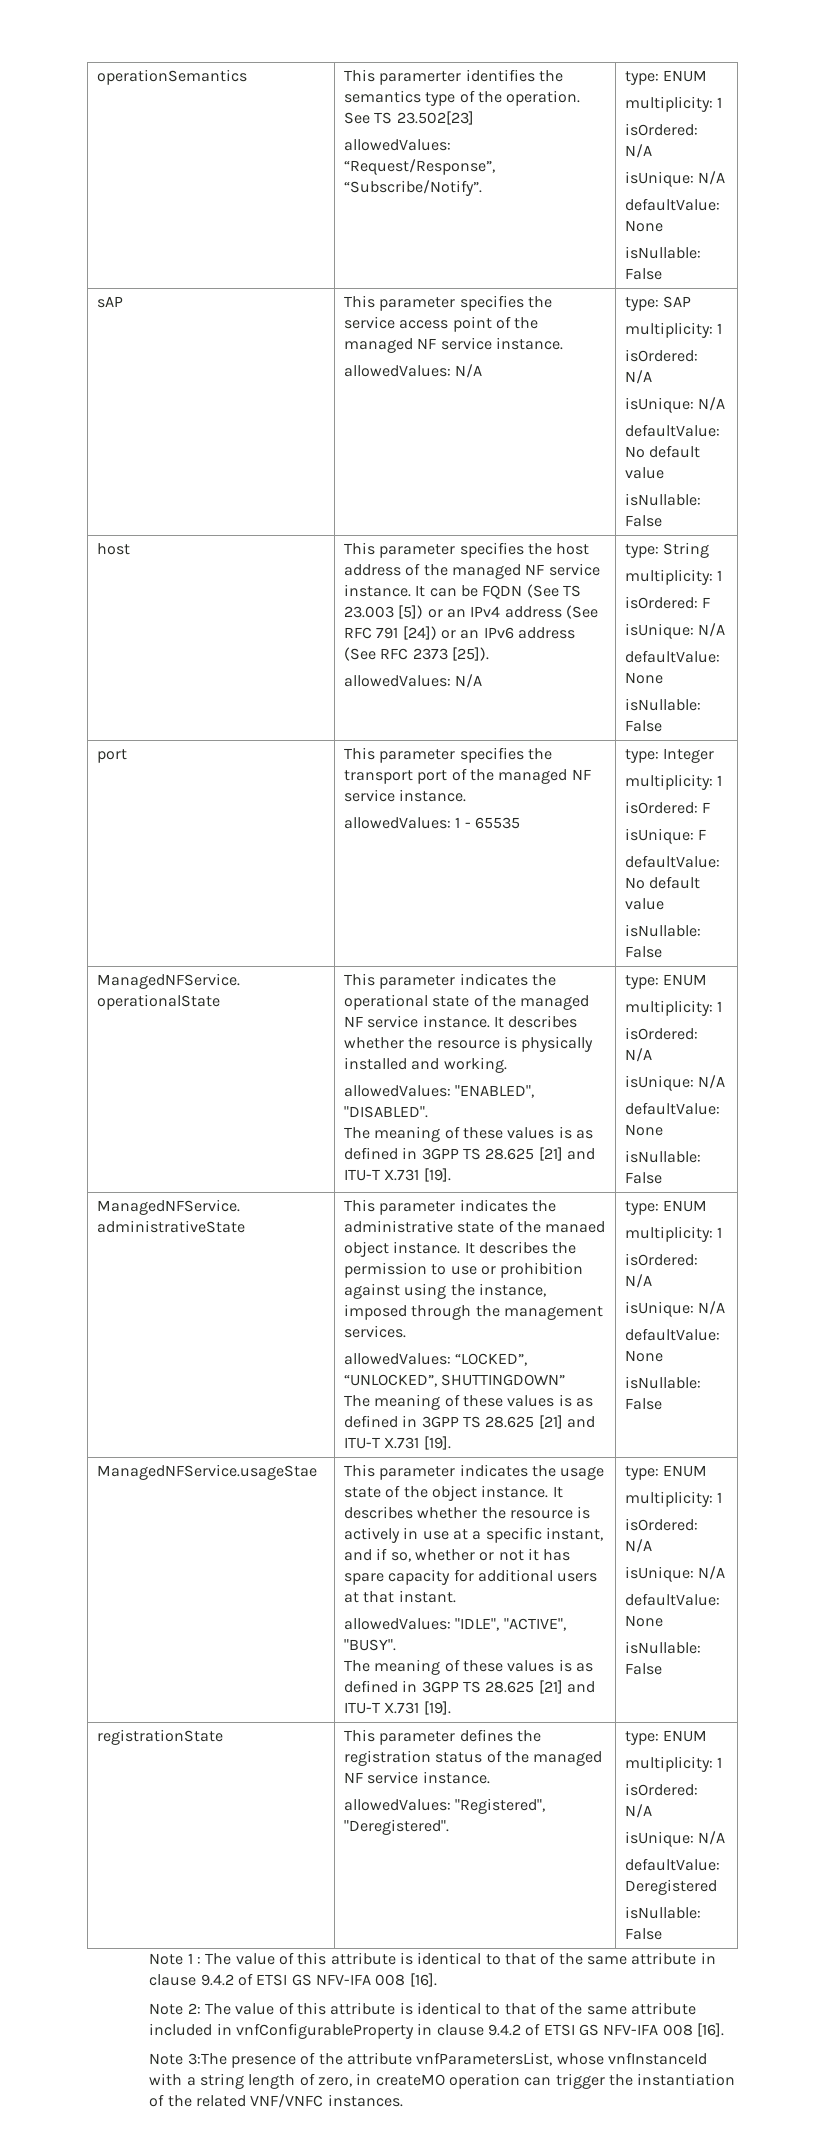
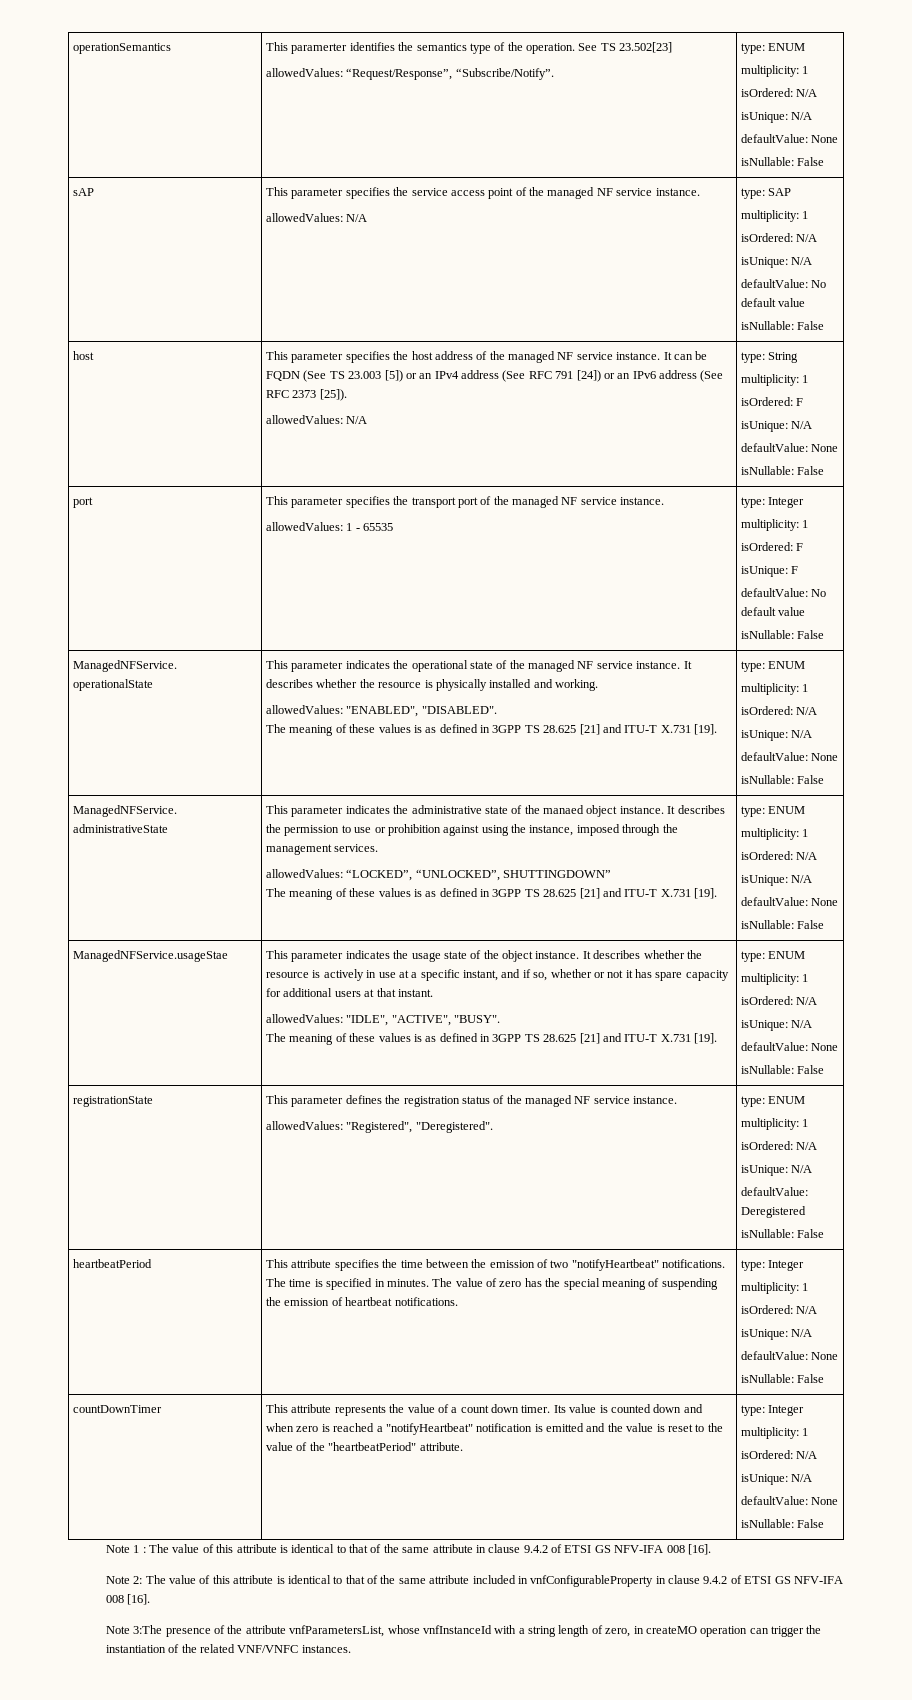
(663, 1934) none -> [73,1259,153,1268] [266,1259,726,1271] [266,1278,718,1290] [266,1297,458,1306] [741,1260,805,1271] [741,1282,809,1294] [741,1305,818,1314] [741,1329,813,1340] [741,1351,839,1360] [741,1374,825,1383] [73,1405,163,1413] [266,1404,703,1416] [266,1423,723,1435] [266,1442,463,1451] [741,1405,805,1416] [741,1427,809,1439] [741,1450,818,1459] [741,1474,813,1485] [741,1496,839,1505] [741,1519,825,1528] // heartbeatPeriod | This attribute specifies the time between the emission of two "notifyHeartbeat" notifications. The time is specified in minutes. The value of zero has the special meaning of suspending the emission of heartbeat notifications. | type: Integer // multiplicity: 1 // isOrdered: N/A // isUnique: N/A // defaultValue: None // isNullable: False // countDownTimer | This attribute represents the value of a count down timer. Its value is counted down and when zero is reached a "notifyHeartbeat" notification is emitted and the value is reset to the value of the "heartbeatPeriod" attribute. | type: Integer // multiplicity: 1 // isOrdered: N/A // isUnique: N/A // defaultValue: None // isNullable: False

